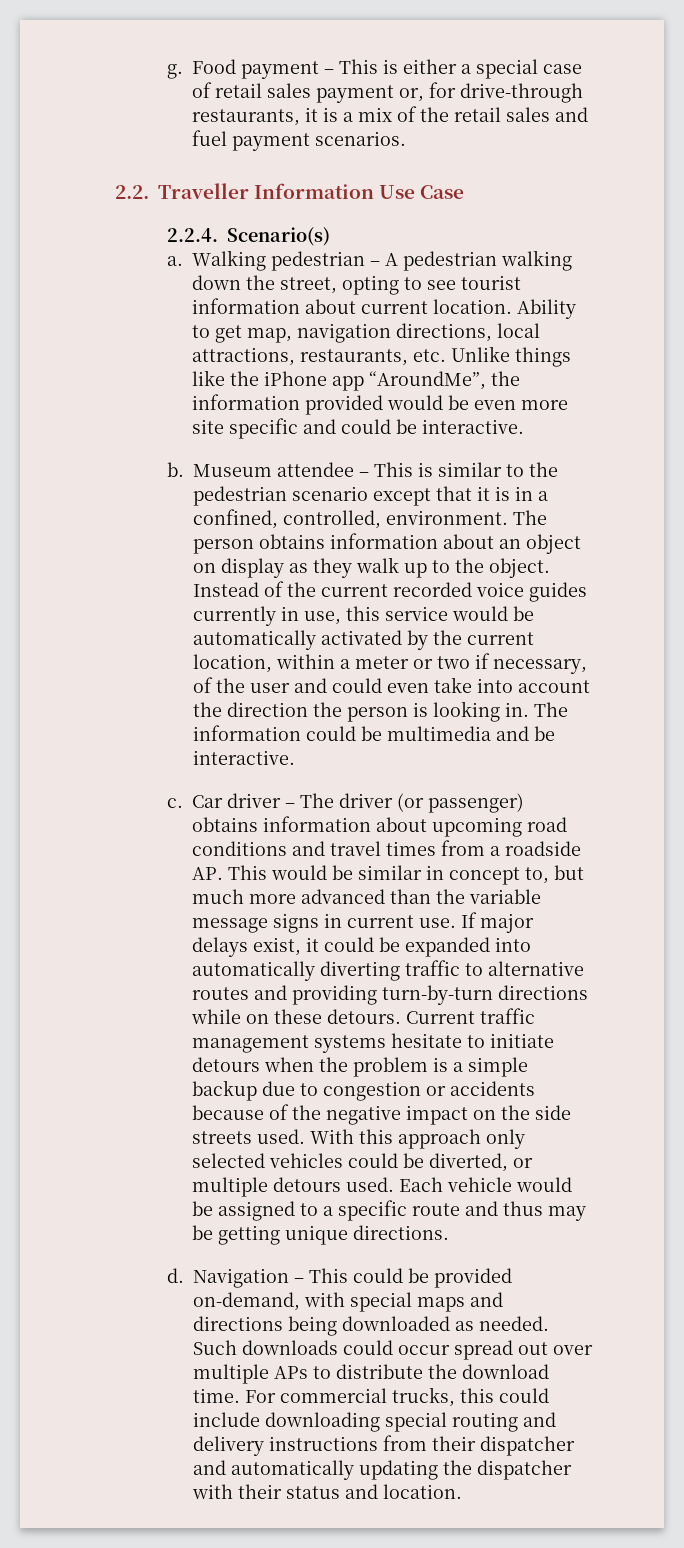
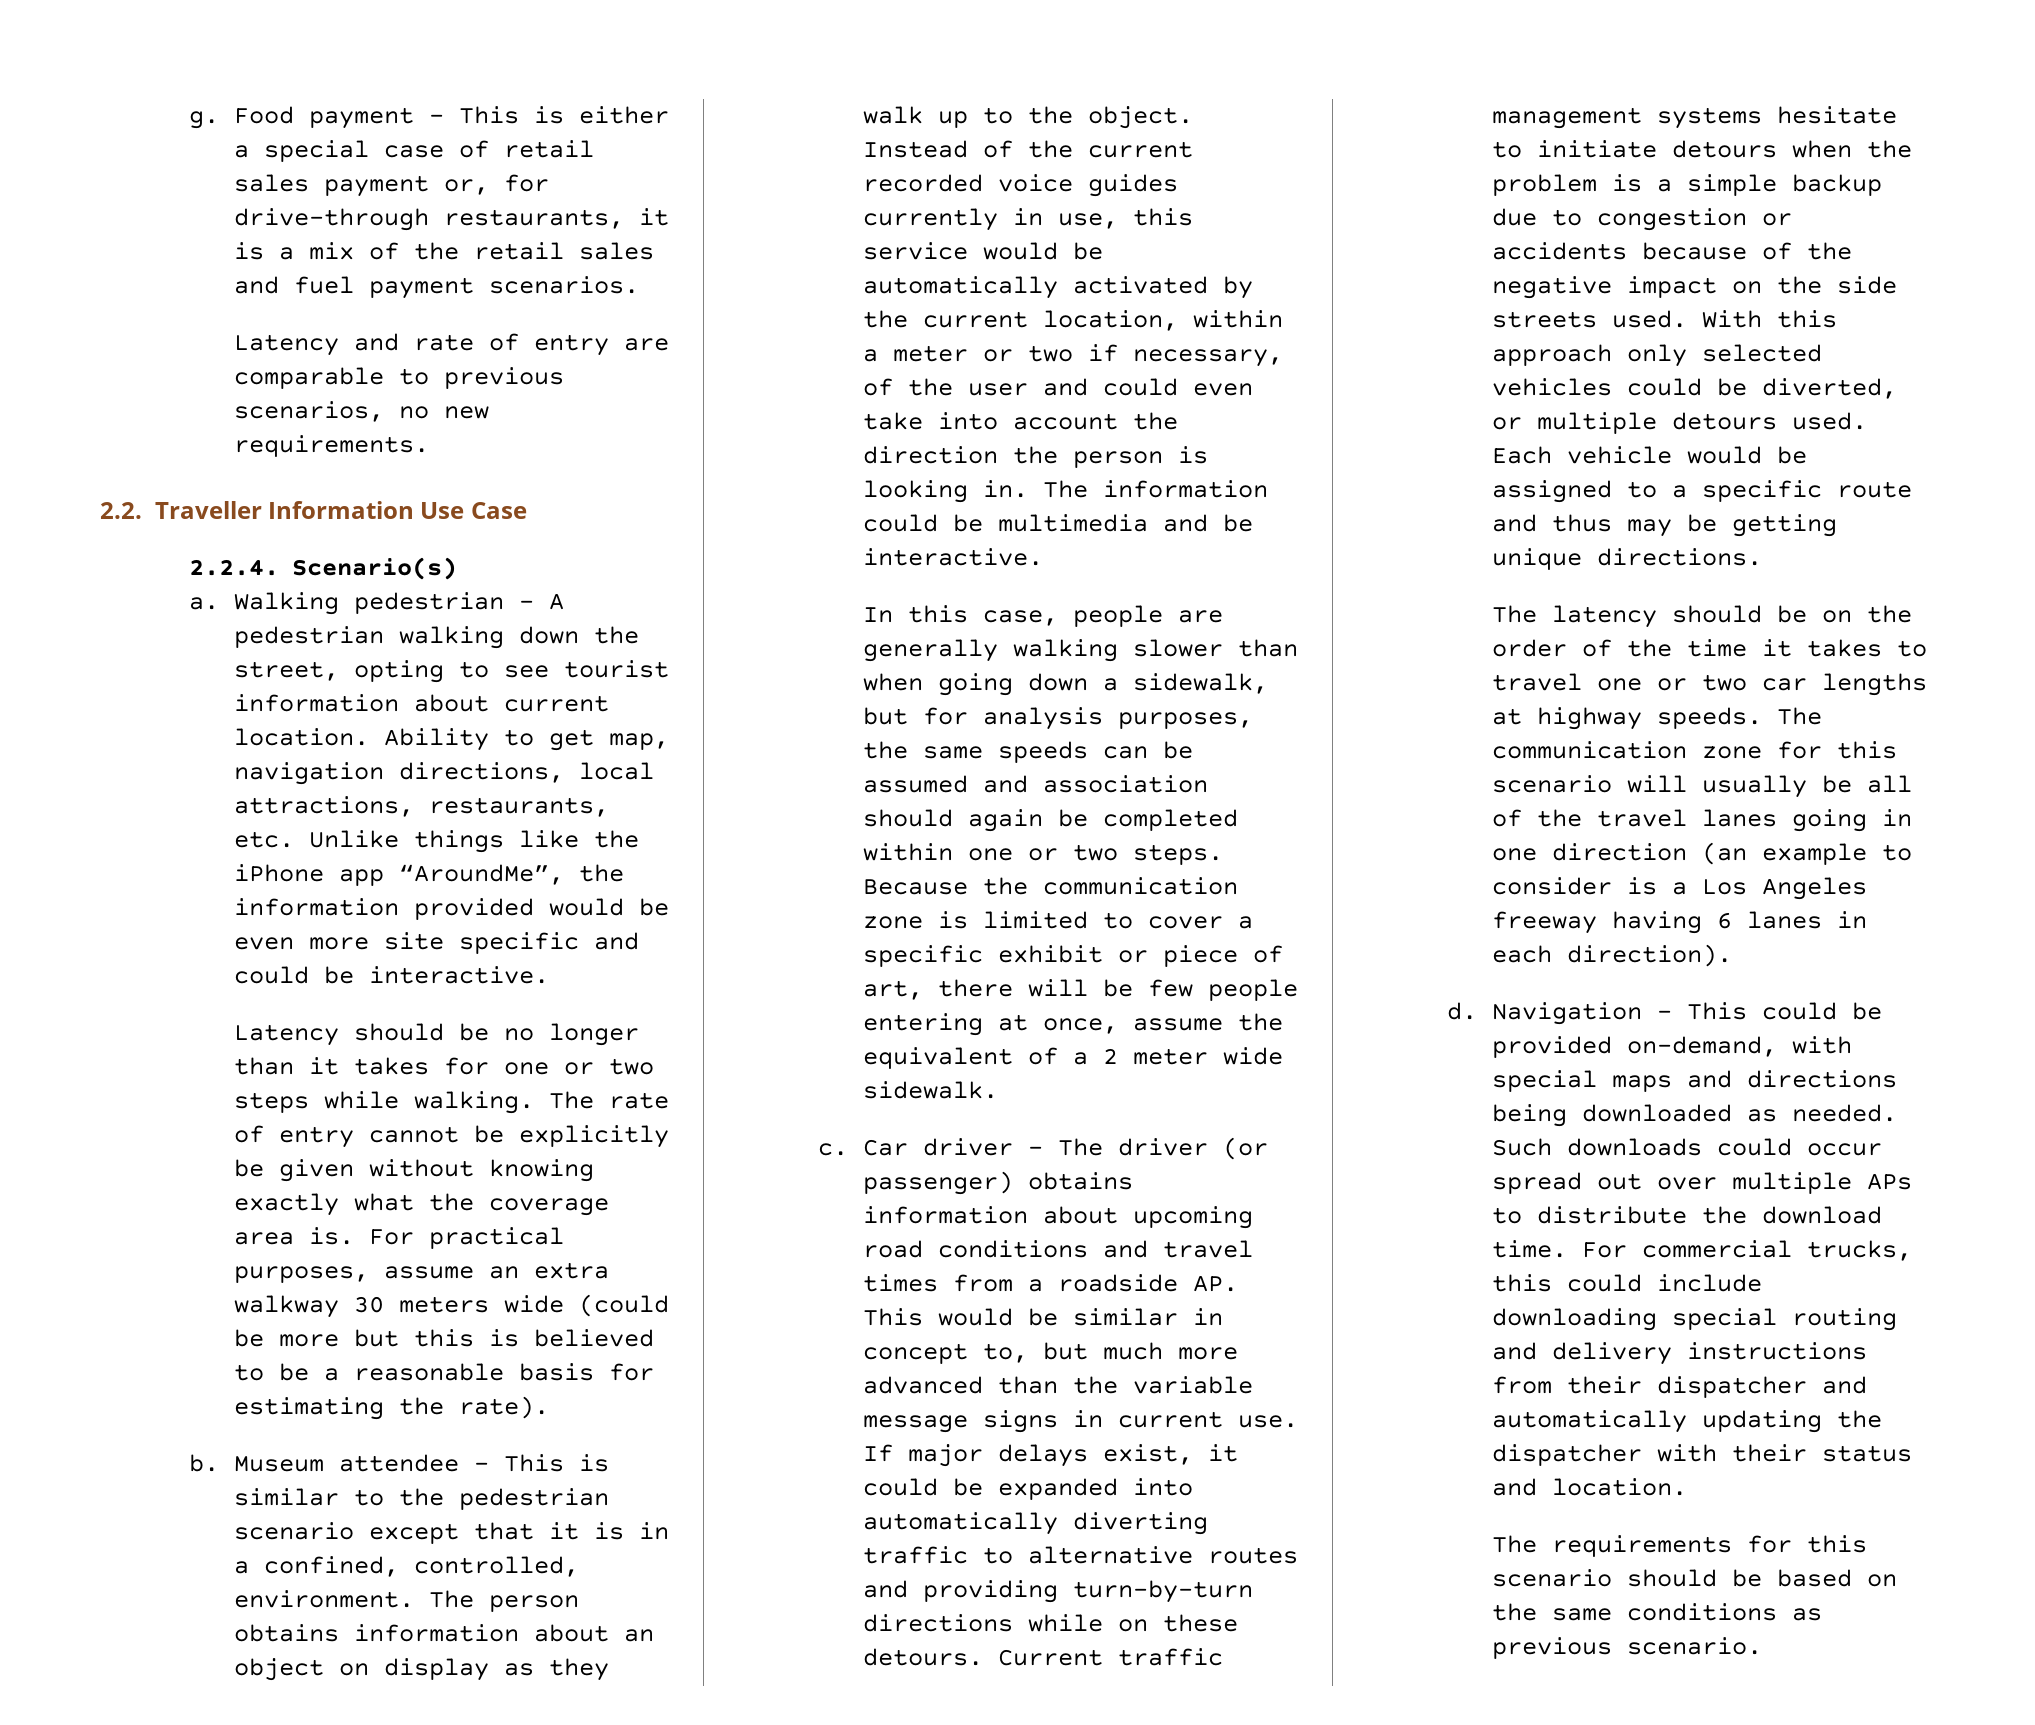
(407, 138) none -> [233,333,669,356] [233,367,564,389] [233,401,489,422] [233,435,429,457] // Latency and rate of entry are comparable to previous scenarios, no new requirements.
(525, 426) none -> [233,1023,639,1046] [233,1057,654,1075] [233,1091,669,1114] [233,1125,669,1148] [233,1159,594,1182] [233,1193,609,1216] [233,1227,564,1249] [233,1262,609,1283] [233,1294,669,1318] [233,1329,654,1347] [233,1363,654,1381] [233,1396,549,1420] // Latency should be no longer than it takes for one or two steps while walking. The rate of entry cannot be explicitly be given without knowing exactly what the coverage area is. For practical purposes, assume an extra walkway 30 meters wide (could be more but this is believed to be a reasonable basis for estimating the rate).
(295, 757) none -> [862,605,1223,627] [862,639,1298,662] [862,673,1268,696] [862,707,1253,730] [862,741,1193,763] [862,775,1208,793] [862,809,1238,832] [862,843,1223,865] [862,877,1238,895] [862,911,1253,929] [862,945,1283,967] [862,979,1298,1001] [862,1013,1283,1036] [862,1047,1283,1069] [862,1081,998,1099] // In this case, people are generally walking slower than when going down a sidewalk, but for analysis purposes, the same speeds can be assumed and association should again be completed within one or two steps. Because the communication zone is limited to cover a specific exhibit or piece of art, there will be few people entering at once, assume the equivalent of a 2 meter wide sidewalk.
(450, 1232) none -> [1491,605,1912,628] [1491,639,1927,657] [1491,673,1927,696] [1491,707,1822,730] [1491,741,1897,759] [1491,775,1912,798] [1491,809,1912,832] [1491,842,1912,865] [1491,877,1867,900] [1491,911,1867,934] [1491,944,1732,967] // The latency should be on the order of the time it takes to travel one or two car lengths at highway speeds. The communication zone for this scenario will usually be all of the travel lanes going in one direction (an example to consider is a Los Angeles freeway having 6 lanes in each direction).
(462, 1491) none -> [1491,1535,1867,1557] [1491,1569,1897,1587] [1491,1603,1822,1621] [1491,1637,1762,1659] // The requirements for this scenario should be based on the same conditions as previous scenario.

